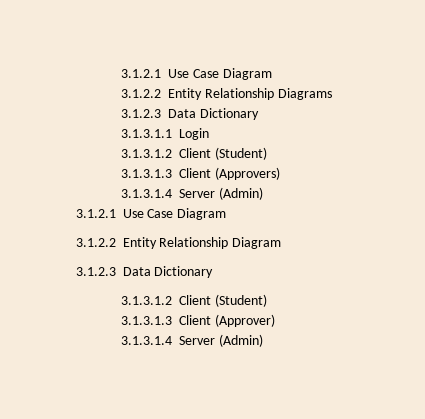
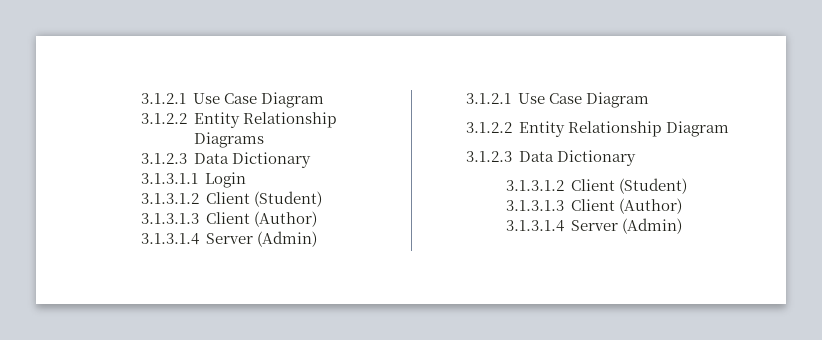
[214,167,280,180] (Approvers) -> [254,211,318,227] (Author)
[214,314,275,327] (Approver) -> [619,198,683,214] (Author)

